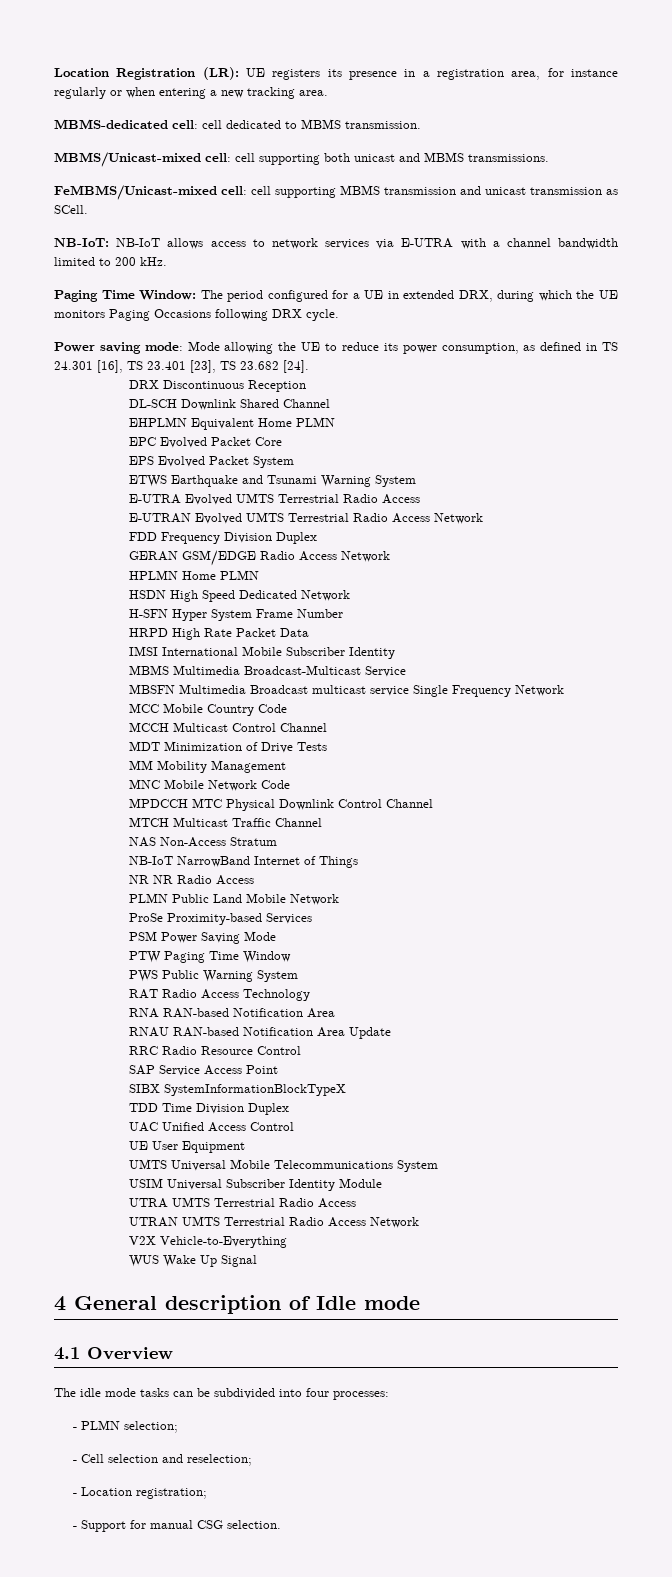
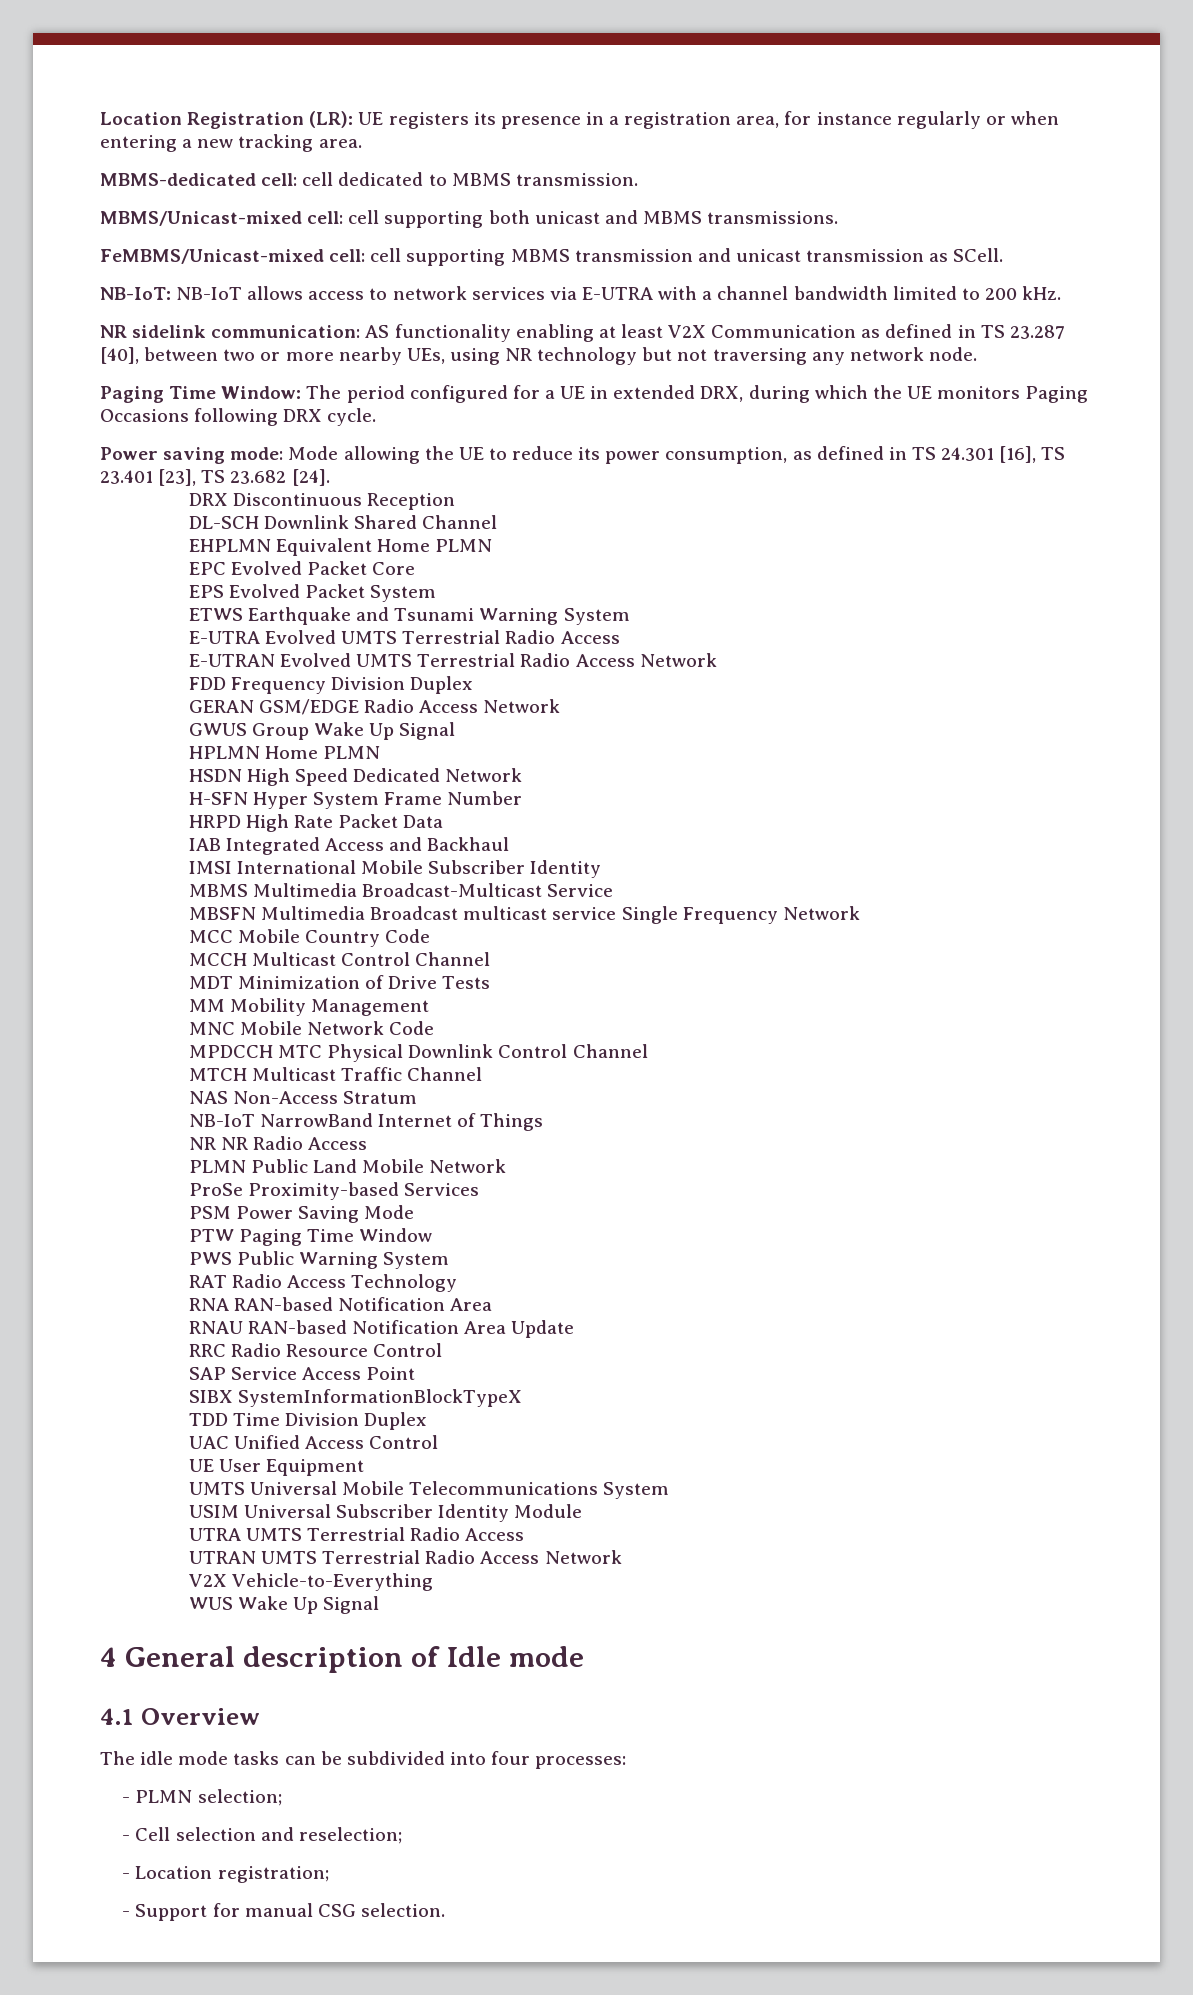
(167, 261) none -> [100,324,1065,342] [100,347,977,365] // NR sidelink communication: AS functionality enabling at least V2X Communication as defined in TS 23.287 [40], between two or more nearby UEs, using NR technology but not traversing any network node.
(391, 556) none -> [188,722,456,740] // GWUS Group Wake Up Signal
(310, 632) none -> [188,837,510,855] // IAB Integrated Access and Backhaul

